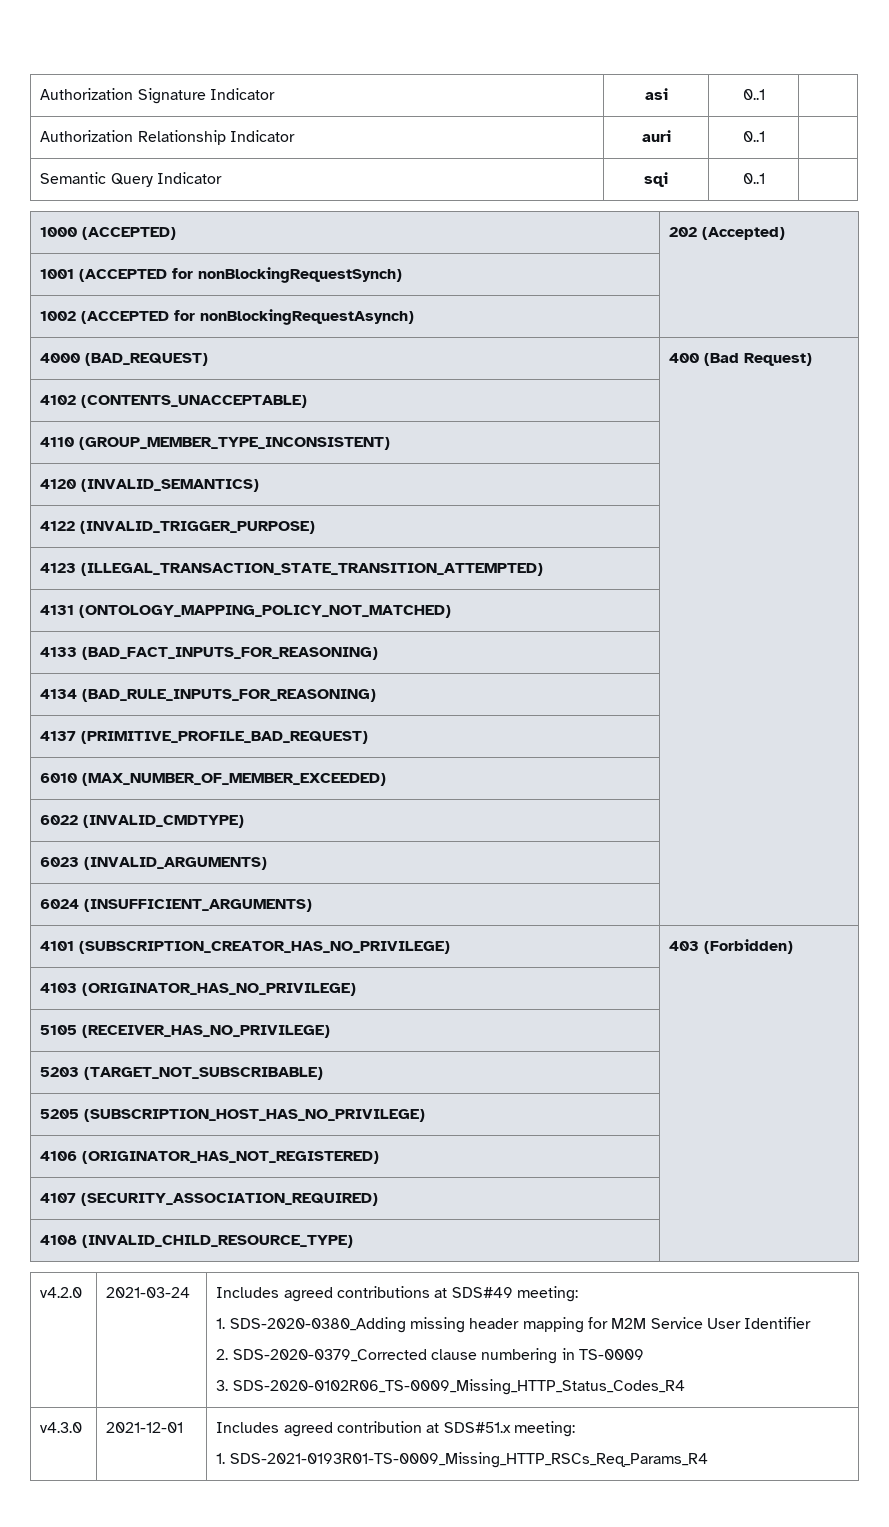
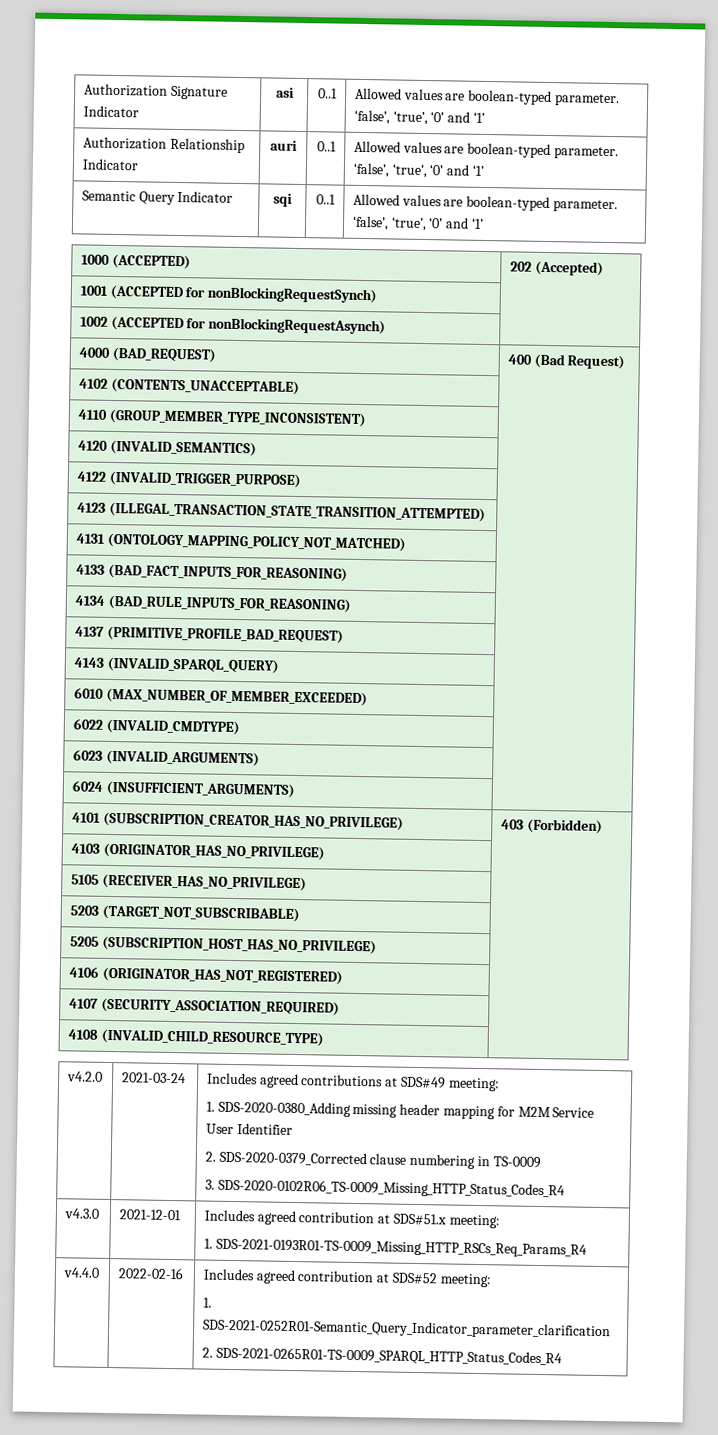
(765, 94) none -> [354,87,620,107] [353,109,485,126] Allowed values are boolean-typed parameter. ‘false’, ‘true’, ‘0’ and ‘1’
(765, 136) none -> [353,140,619,160] [352,162,484,179] Allowed values are boolean-typed parameter. ‘false’, ‘true’, ‘0’ and ‘1’
(765, 178) none -> [352,193,618,213] [351,215,484,232] Allowed values are boolean-typed parameter. ‘false’, ‘true’, ‘0’ and ‘1’
(369, 737) none -> [73,656,279,674] // 4143 (INVALID_SPARQL_QUERY) |
(708, 1460) none -> [62,1267,100,1278] [117,1267,184,1280] [202,1268,491,1288] [202,1297,212,1308] [201,1318,611,1340] [201,1346,562,1367] // v4.4.0 | 2022-02-16 | Includes agreed contribution at SDS#52 meeting: // 1. SDS-2021-0252R01-Semantic_Query_Indicator_parameter_clarification // 2. SDS-2021-0265R01-TS-0009_SPARQL_HTTP_Status_Codes_R4

